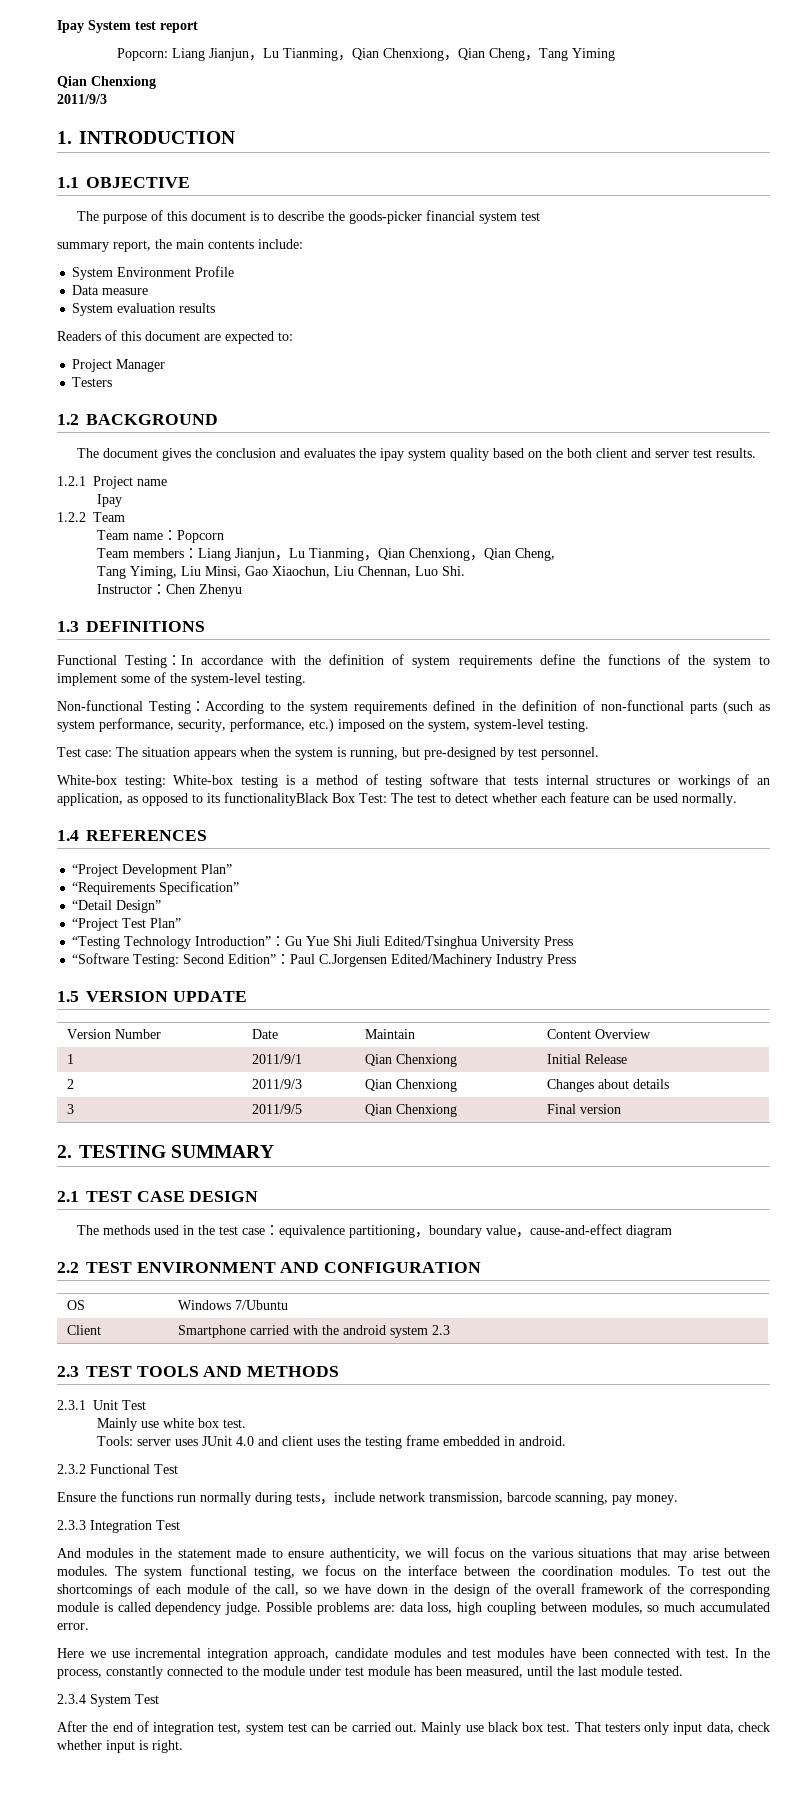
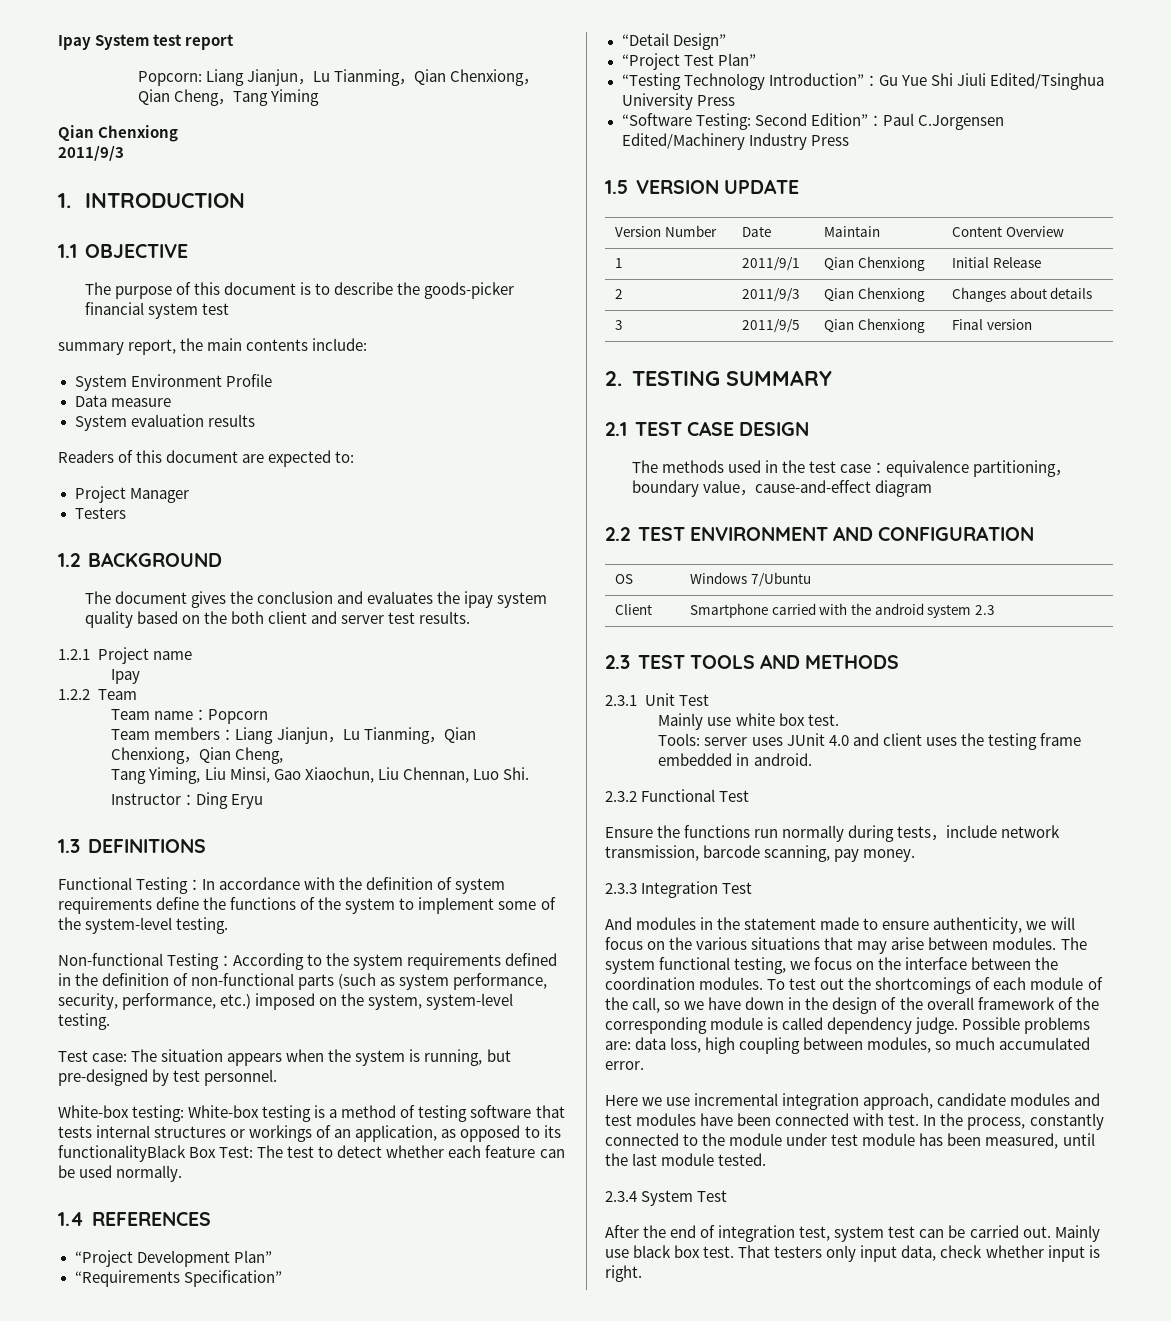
[166,584,243,597] Chen Zhenyu -> [196,792,264,809] Ding Eryu

